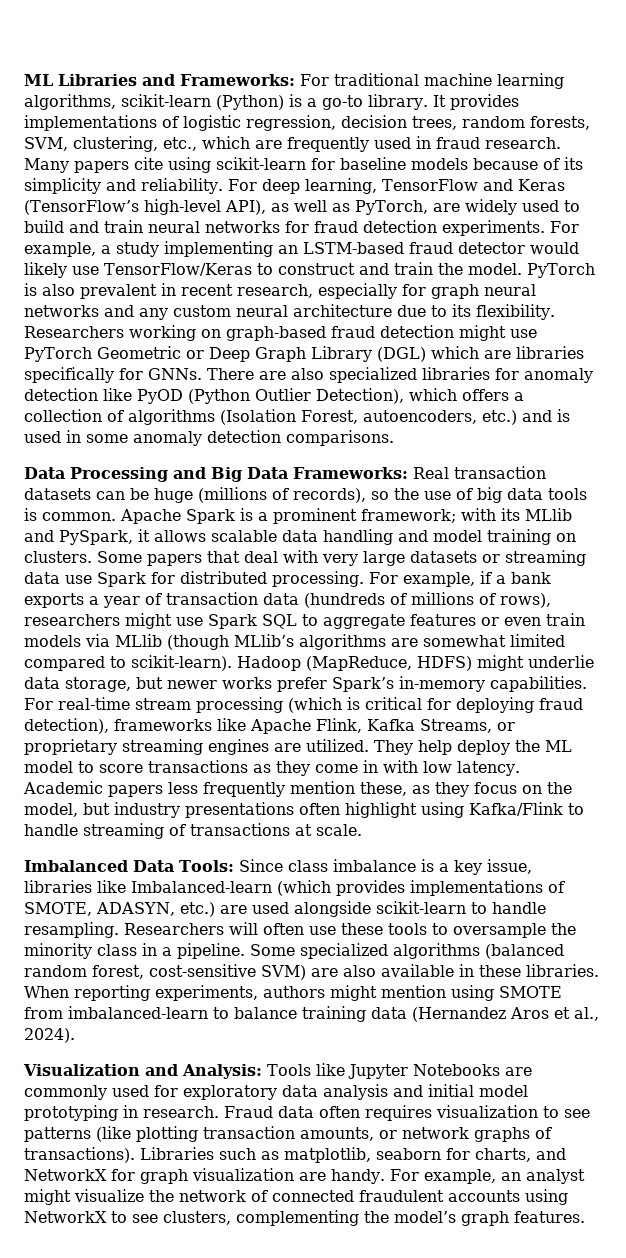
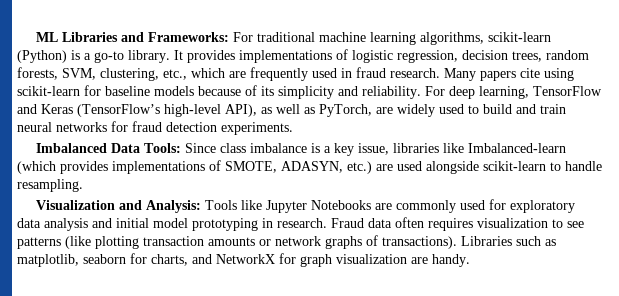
[550,221,579,233] [24,241,579,257] [24,262,595,278] [24,283,536,299] [24,304,555,320] [24,325,537,341] [24,346,584,362] [24,367,593,383] [24,388,524,404] [24,409,570,425] [24,430,394,446] [24,466,546,482] [24,487,587,503] [24,508,572,524] [24,529,576,545] [24,550,586,566] [24,571,551,587] [24,592,551,608] [24,613,585,629] [24,634,565,650] [24,655,594,671] [24,676,587,692] [24,697,583,713] [24,718,515,734] [24,739,572,755] [24,760,520,776] [23,781,572,797] [24,802,584,818] [24,823,362,839] For example, a study implementing an LSTM-based fraud detector would likely use TensorFlow/Keras to construct and train the model. PyTorch is also prevalent in recent research, especially for graph neural networks and any custom neural architecture due to its flexibility. Researchers working on graph-based fraud detection might use PyTorch Geometric or Deep Graph Library (DGL) which are libraries specifically for GNNs. There are also specialized libraries for anomaly detection like PyOD (Python Outlier Detection), which offers a collection of algorithms (Isolation Forest, autoencoders, etc.) and is used in some anomaly detection comparisons. // Data Processing and Big Data Frameworks: Real transaction datasets can be huge (millions of records), so the use of big data tools is common. Apache Spark is a prominent framework; with its MLlib and PySpark, it allows scalable data handling and model training on clusters. Some papers that deal with very large datasets or streaming data use Spark for distributed processing. For example, if a bank exports a year of transaction data (hundreds of millions of rows), researchers might use Spark SQL to aggregate features or even train models via MLlib (though MLlib’s algorithms are somewhat limited compared to scikit-learn). Hadoop (MapReduce, HDFS) might underlie data storage, but newer works prefer Spark’s in-memory capabilities. For real-time stream processing (which is critical for deploying fraud detection), frameworks like Apache Flink, Kafka Streams, or proprietary streaming engines are utilized. They help deploy the ML model to score transactions as they come in with low latency. Academic papers less frequently mention these, as they focus on the model, but industry presentations often highlight using Kafka/Flink to handle streaming of transactions at scale. -> (293, 128) none
[124,922,576,938] [24,943,564,959] [24,964,599,980] [24,985,562,1001] [24,1006,599,1022] [24,1028,75,1043] Researchers will often use these tools to oversample the minority class in a pipeline. Some specialized algorithms (balanced random forest, cost-sensitive SVM) are also available in these libraries. When reporting experiments, authors might mention using SMOTE from imbalanced-learn to balance training data (Hernandez Aros et al., 2024). -> (83, 185) none
[300,1127,374,1141] amounts, -> [208,237,255,246] amounts
[389,1169,585,1184] [24,1189,568,1205] [24,1210,585,1226] For example, an analyst might visualize the network of connected fraudulent accounts using NetworkX to see clusters, complementing the model’s graph features. -> (470, 260) none

